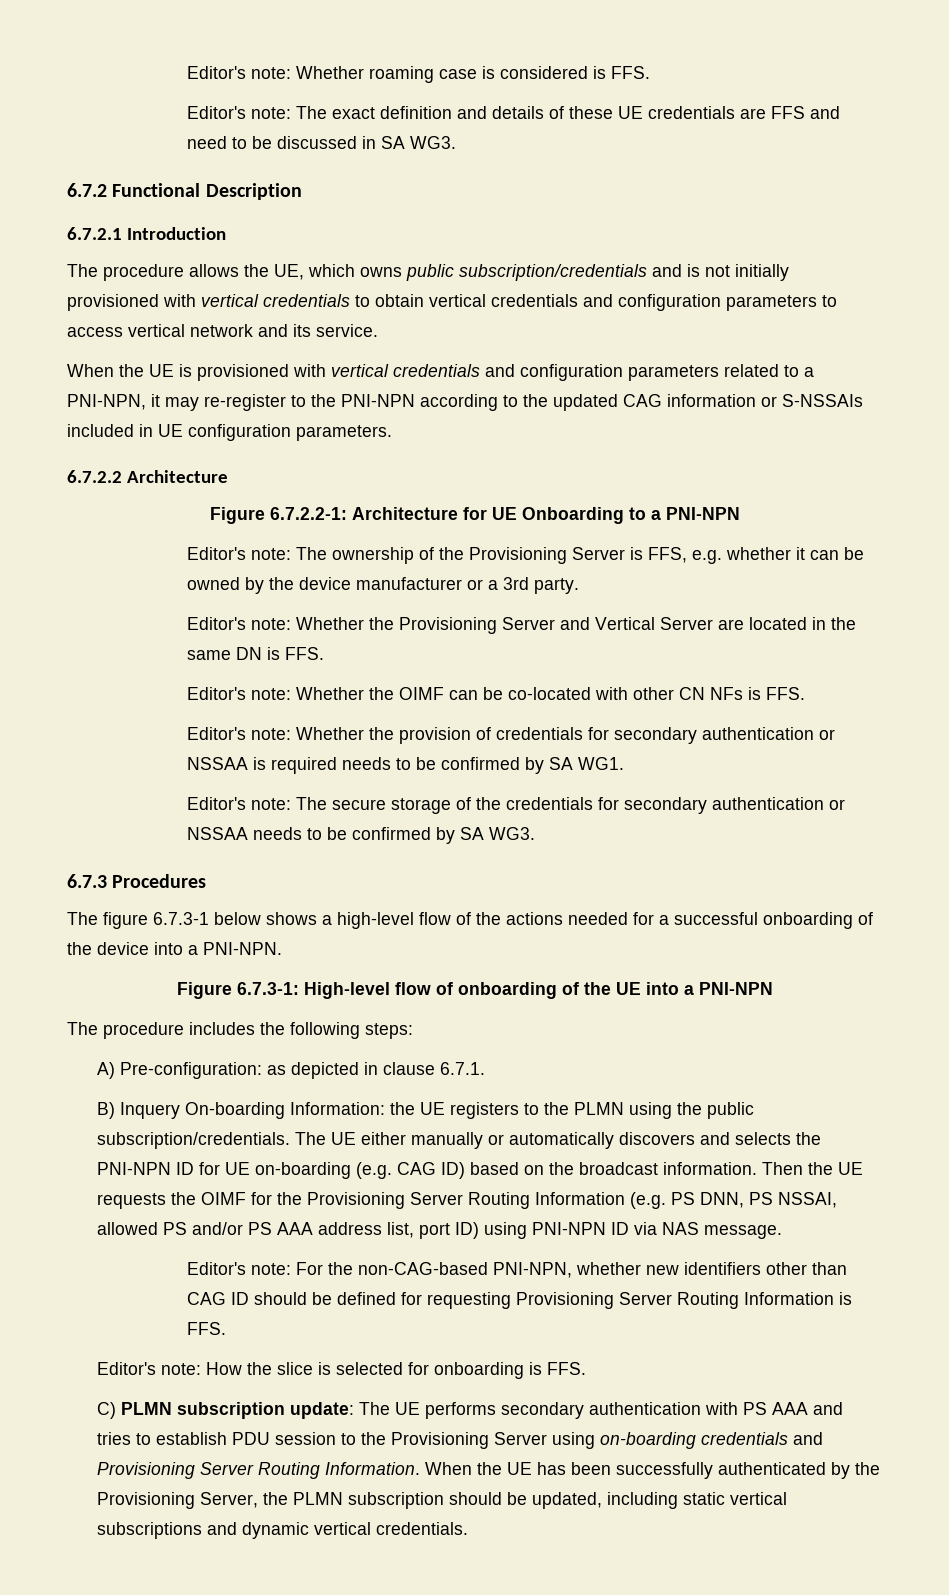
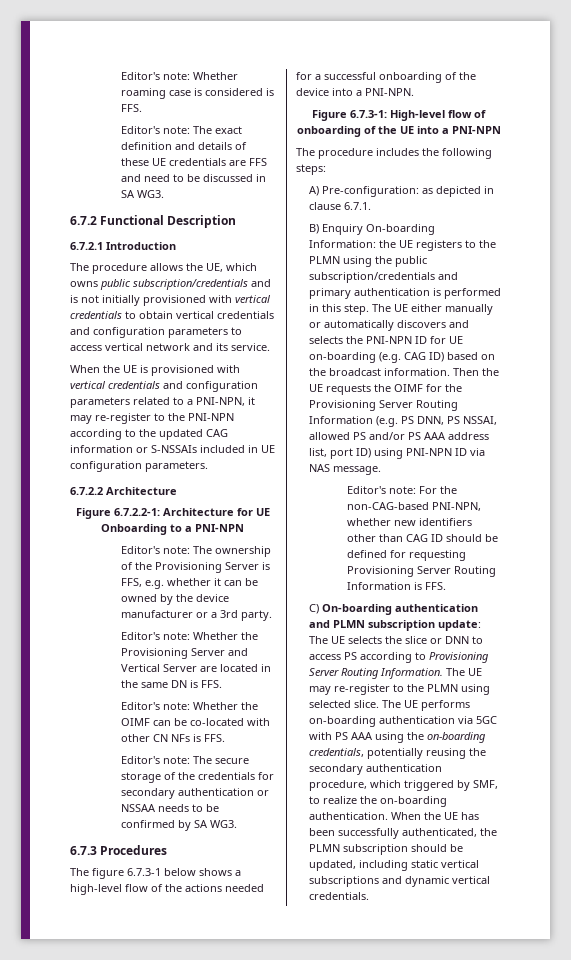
[187,727,836,744] [187,757,625,774] // Editor's note: Whether the provision of credentials for secondary authentication or NSSAA is required needs to be confirmed by SA WG1. -> (225, 738) none
[120,1102,181,1119] Inquery -> [321,224,363,235] Enquiry
[97,1132,291,1149] subscription/credentials. -> [308,272,458,283] [308,288,501,299] [308,304,369,315] subscription/credentials and primary authentication is performed in this step.
[97,1362,587,1379] [97,1402,117,1419] Editor's note: How the slice is selected for onboarding is FFS. // C) -> [308,604,478,615] [308,620,330,628] C) On-boarding authentication and
[425,1402,844,1419] [97,1432,824,1449] [97,1462,421,1479] performs secondary authentication with PS AAA and tries to establish PDU session to the Provisioning Server using on-boarding credentials and Provisioning Server Routing Information. -> [347,636,483,644] [308,652,489,663] [308,668,482,679] [308,684,490,695] [308,700,470,711] [308,716,497,727] [308,732,486,743] [308,748,486,759] [308,764,442,775] [308,780,498,791] [308,796,447,807] [308,812,388,820] selects the slice or DNN to access PS according to Provisioning Server Routing Information. The UE may re-register to the PLMN using selected slice. The UE performs on-boarding authentication via 5GC with PS AAA using the on-boarding credentials, potentially reusing the secondary authentication procedure, which triggered by SMF, to realize the on-boarding authentication.
[718,1462,881,1479] [97,1492,259,1509] authenticated by the Provisioning Server, -> [401,828,477,837] authenticated,

